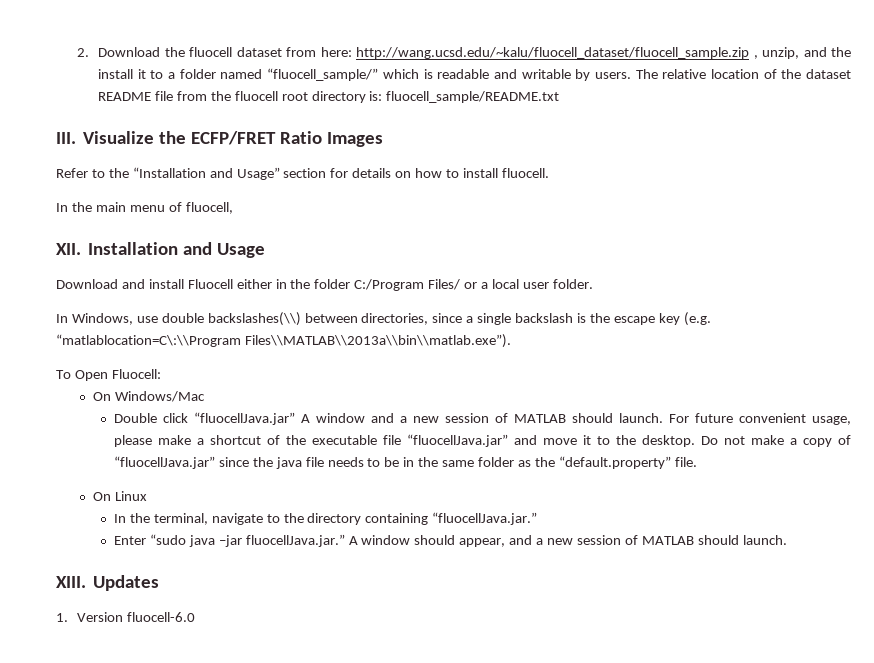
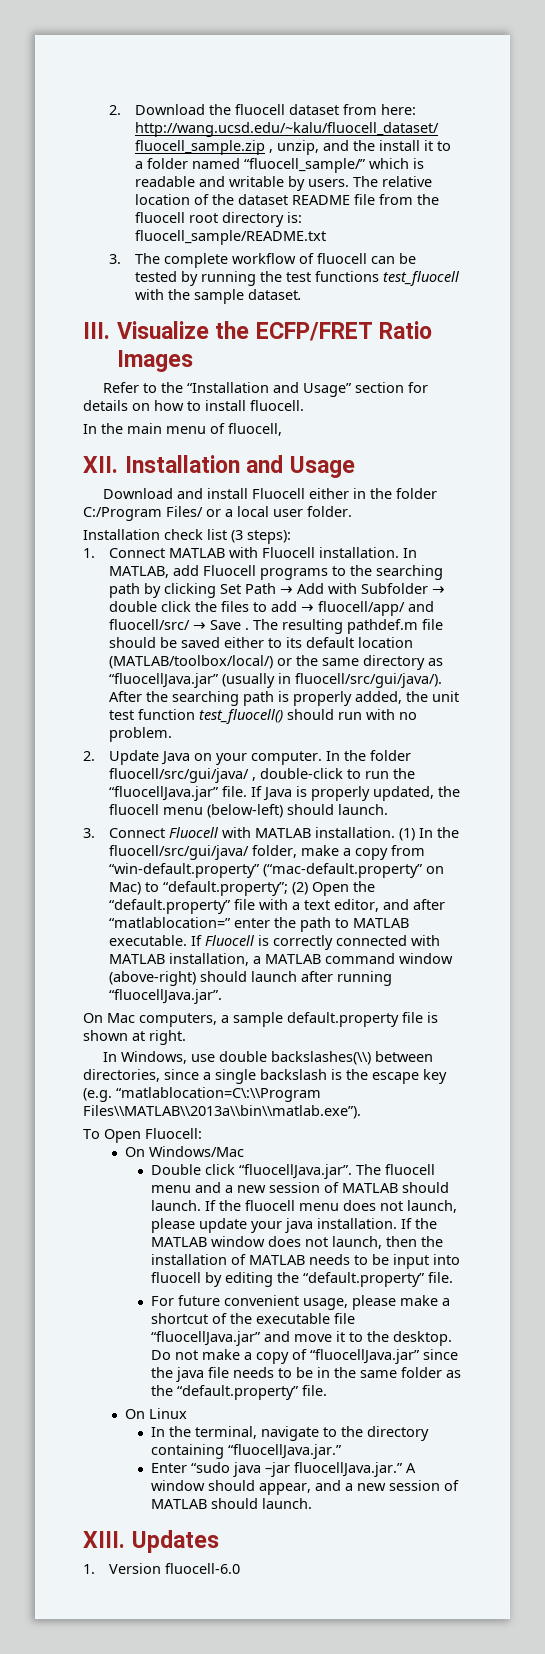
(560, 97) none -> [109,253,417,268] [135,271,461,286] [135,289,303,304] // 3. The complete workflow of fluocell can be tested by running the test functions test_fluocell with the sample dataset.
(593, 284) none -> [83,529,291,544] [83,547,418,558] [109,565,444,580] [109,583,446,598] [109,601,435,616] [109,619,444,634] [109,637,414,648] [109,655,444,670] [109,673,443,688] [109,691,460,706] [109,709,418,724] [109,727,173,742] [83,750,412,765] [109,768,416,783] [109,786,461,801] [109,804,389,818] [83,827,460,841] [109,845,426,860] [109,863,445,878] [109,881,376,896] [109,899,446,914] [109,917,410,932] [109,935,441,950] [109,953,454,966] [109,971,393,986] [109,989,223,1004] [83,1012,438,1027] [83,1030,186,1045] // Installation check list (3 steps): // 1. Connect MATLAB with Fluocell installation. In MATLAB, add Fluocell programs to the searching path by clicking Set Path → Add with Subfolder → double click the files to add → fluocell/app/ and fluocell/src/ → Save . The resulting pathdef.m file should be saved either to its default location (MATLAB/toolbox/local/) or the same directory as “fluocellJava.jar” (usually in fluocell/src/gui/java/). After the searching path is properly added, the unit test function test_fluocell() should run with no problem. // 2. Update Java on your computer. In the folder fluocell/src/gui/java/ , double-click to run the “fluocellJava.jar” file. If Java is properly updated, the fluocell menu (below-left) should launch. // 3. Connect Fluocell with MATLAB installation. (1) In the fluocell/src/gui/java/ folder, make a copy from “win-default.property” (“mac-default.property” on Mac) to “default.property”; (2) Open the “default.property” file with a text editor, and after “matlablocation=” enter the path to MATLAB executable. If Fluocell is correctly connected with MATLAB installation, a MATLAB command window (above-right) should launch after running “fluocellJava.jar”. // On Mac computers, a sample default.property file is shown at right.
[193,412,663,425] “fluocellJava.jar” A window and a new session of MATLAB should launch. -> [239,1164,436,1179] [151,1182,450,1193] [151,1200,458,1213] [151,1218,438,1233] [151,1236,444,1249] [151,1254,461,1269] [151,1272,454,1287] “fluocellJava.jar”. The fluocell menu and a new session of MATLAB should launch. If the fluocell menu does not launch, please update your java installation. If the MATLAB window does not launch, then the installation of MATLAB needs to be input into fluocell by editing the “default.property” file. //

